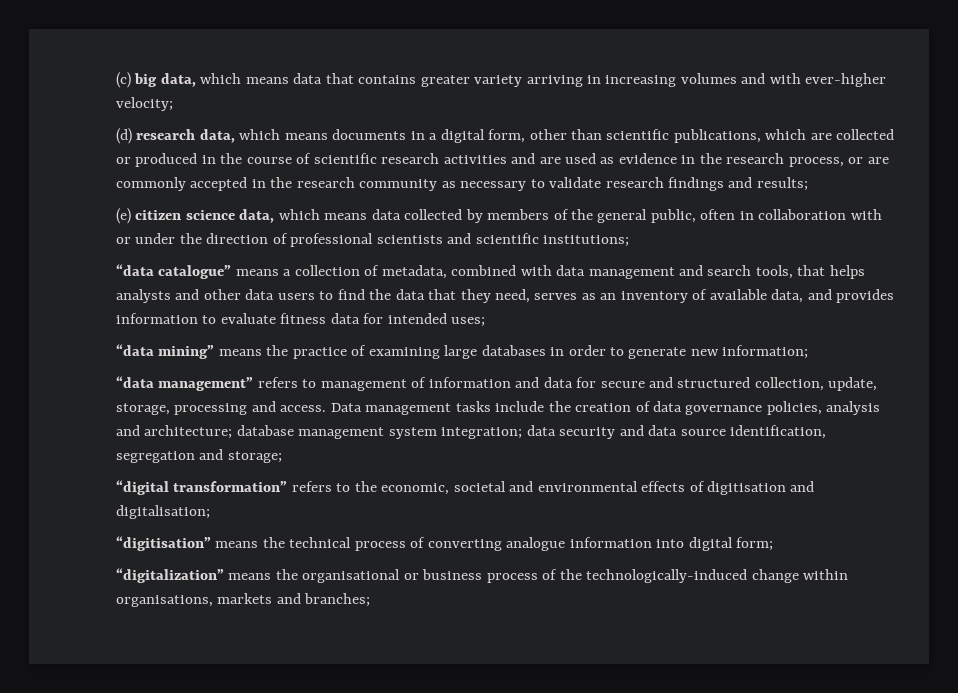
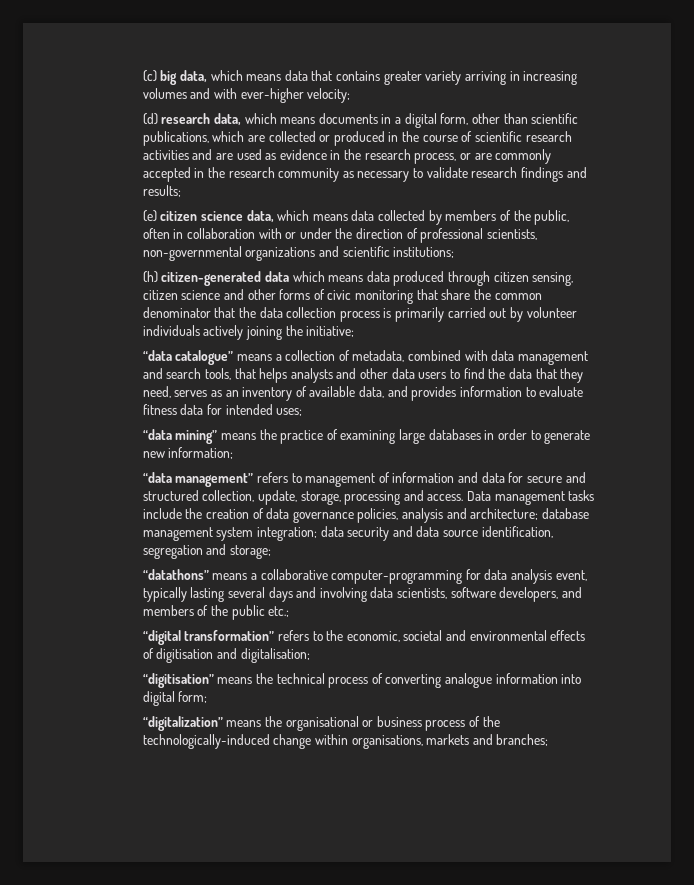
[597,209,648,223] general -> (531, 215) none
[376,235,443,244] scientists -> [487,229,538,240] [142,246,316,261] scientists, non-governmental organizations
(630, 241) none -> [142,271,574,286] [142,289,542,304] [142,307,577,322] [142,325,355,340] // (h) citizen-generated data which means data produced through citizen sensing, citizen science and other forms of civic monitoring that share the common denominator that the data collection process is primarily carried out by volunteer individuals actively joining the initiative;
(282, 457) none -> [142,569,587,584] [142,587,583,602] [142,605,290,620] // “datathons” means a collaborative computer-programming for data analysis event, typically lasting several days and involving data scientists, software developers, and members of the public etc.;

